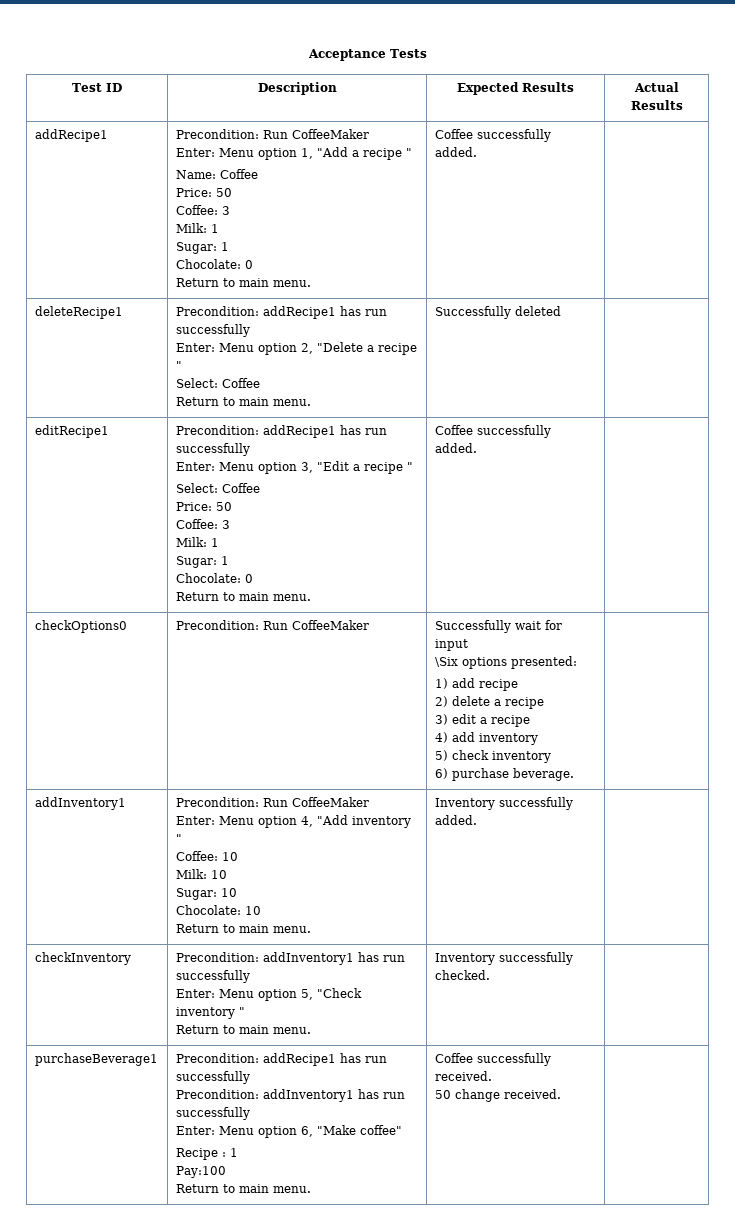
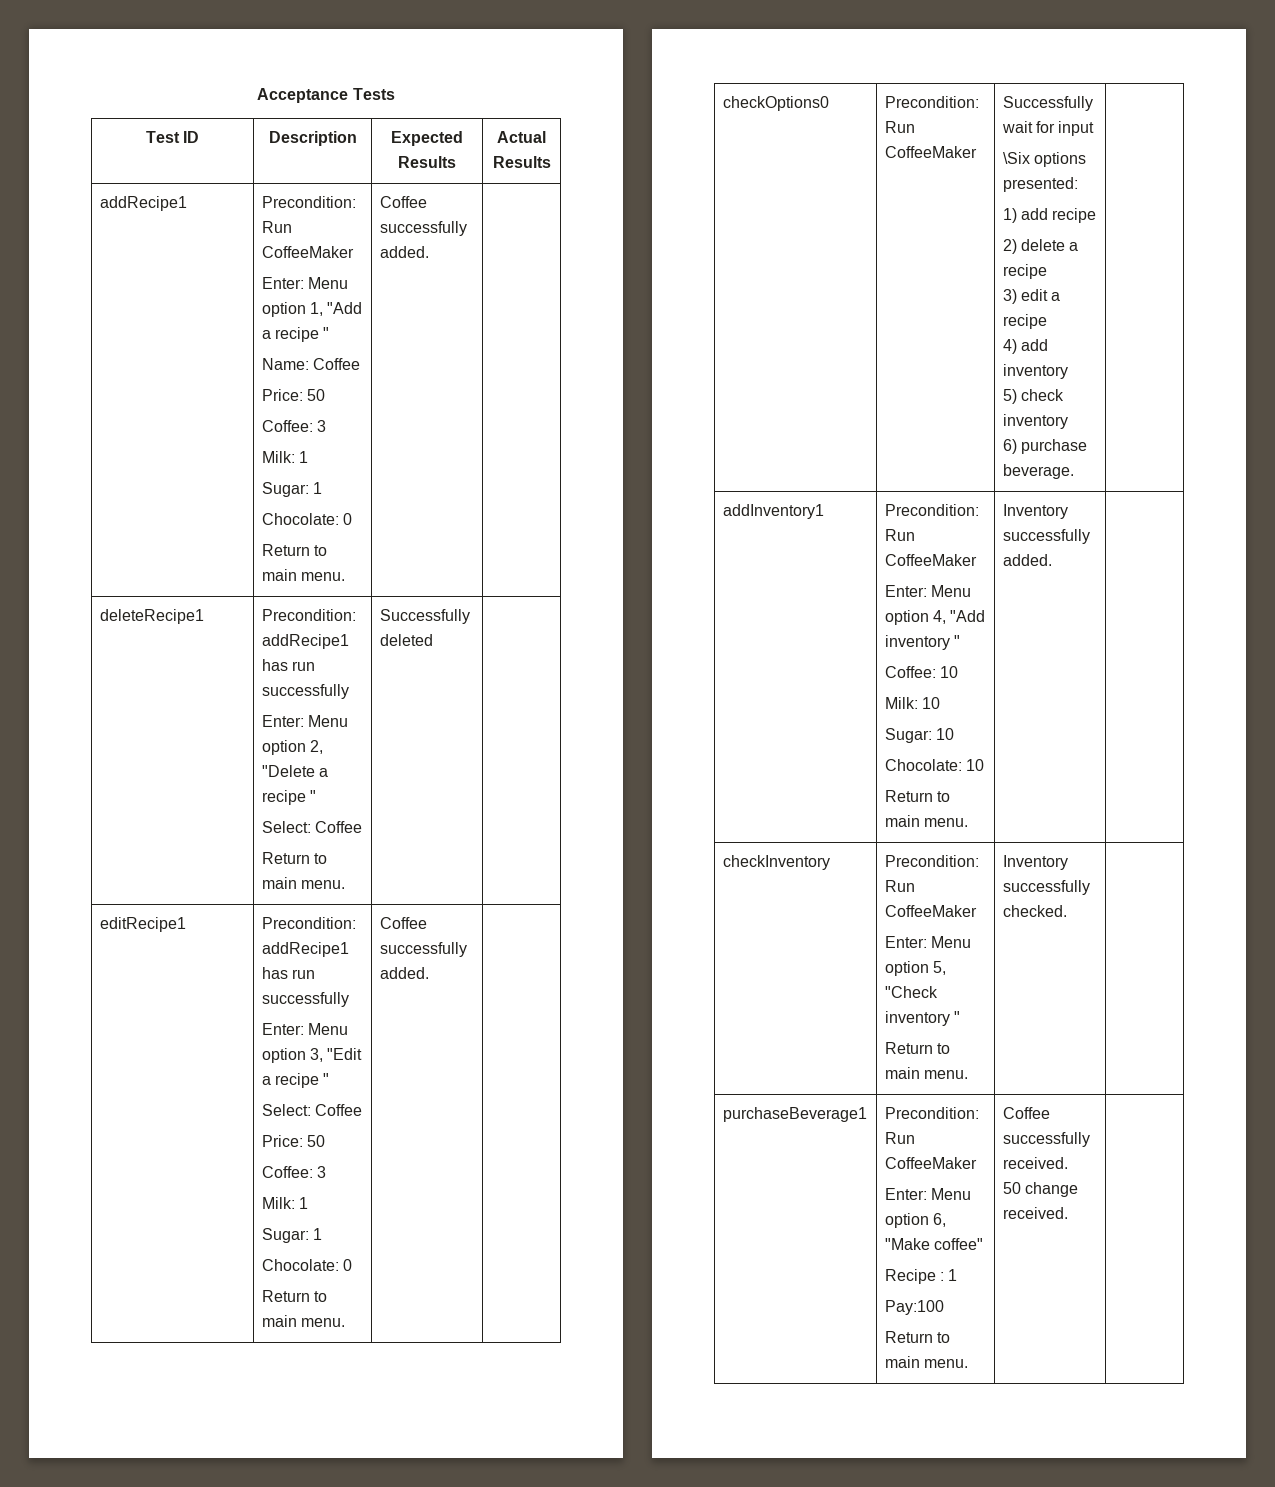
[262,952,405,965] [175,970,250,983] addInventory1 has run successfully -> [884,880,915,892] [884,905,977,917] Run CoffeeMaker
[262,1053,387,1066] [175,1071,250,1084] [175,1089,405,1102] [175,1107,250,1120] addRecipe1 has run successfully // Precondition: addInventory1 has run successfully -> [884,1132,915,1144] [884,1157,977,1169] Run CoffeeMaker

